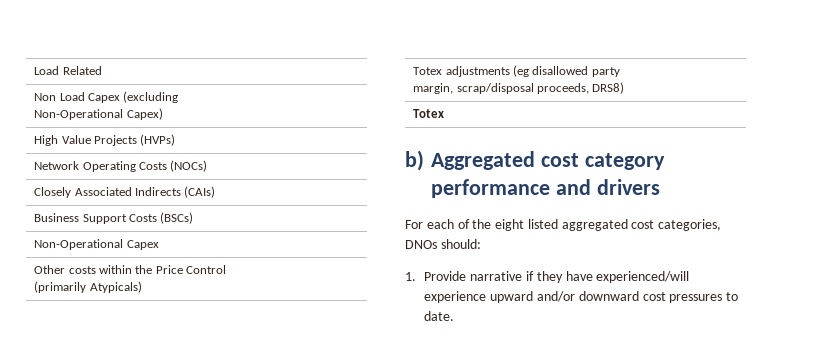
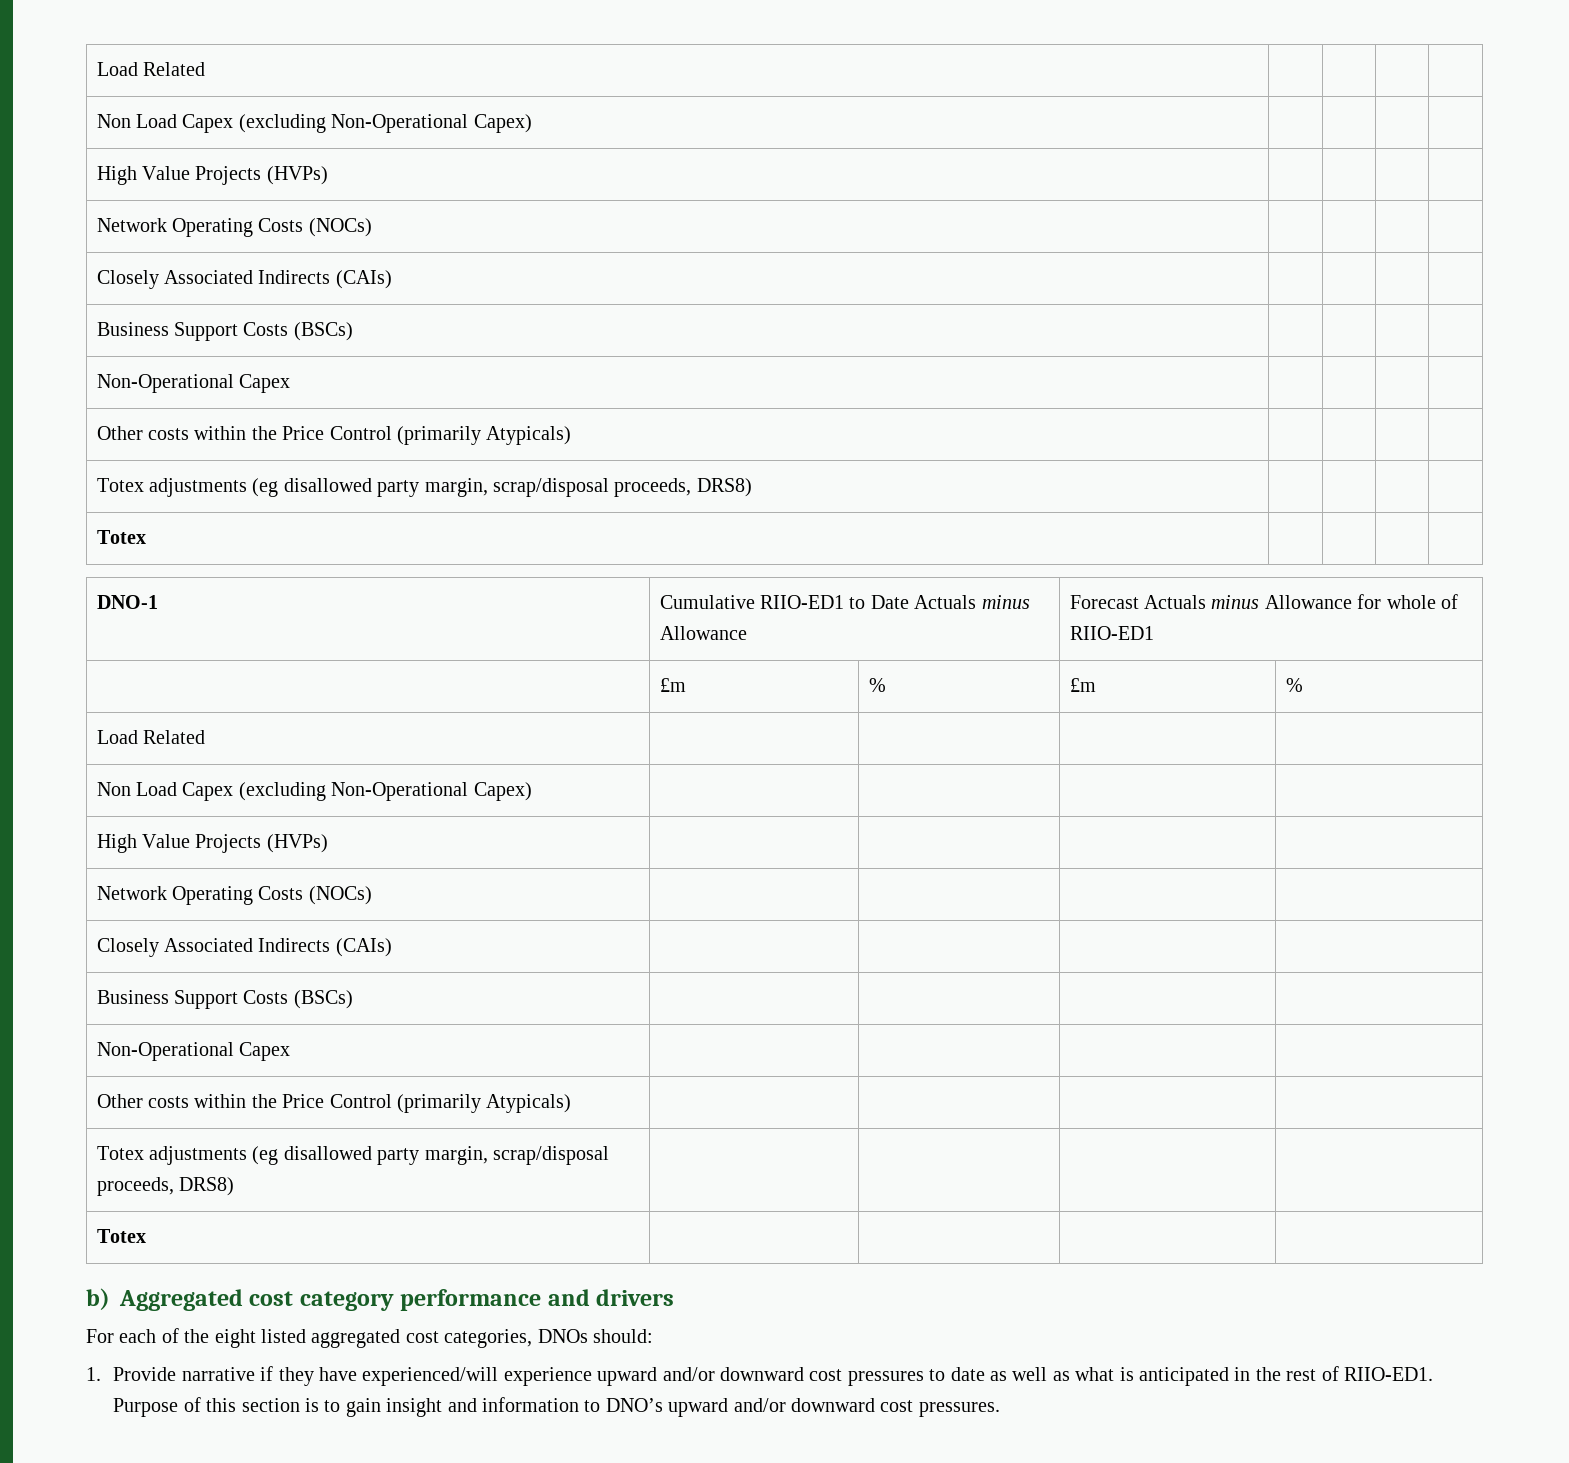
(445, 113) none -> [96,595,158,609] [659,595,1030,609] [659,626,747,640] [1069,594,1458,609] [1069,626,1154,640] [659,678,686,692] [868,678,886,692] [1069,678,1096,692] [1285,678,1303,692] [96,730,205,744] [96,782,532,801] [96,834,328,853] [96,886,372,905] [96,938,392,957] [96,990,353,1009] [96,1042,290,1061] [96,1094,572,1113] [96,1146,609,1165] [96,1177,234,1196] [96,1229,146,1243] // DNO-1 | Cumulative RIIO-ED1 to Date Actuals minus Allowance | Forecast Actuals minus Allowance for whole of RIIO-ED1 // | £m | % | £m | % // Load Related | | | | // Non Load Capex (excluding Non-Operational Capex) | | | | // High Value Projects (HVPs) | | | | // Network Operating Costs (NOCs) | | | | // Closely Associated Indirects (CAIs) | | | | // Business Support Costs (BSCs) | | | | // Non-Operational Capex | | | | // Other costs within the Price Control (primarily Atypicals) | | | | // Totex adjustments (eg disallowed party margin, scrap/disposal proceeds, DRS8) | | | | // Totex | | | |
[424,311,455,321] date. -> [950,1366,1434,1386] [113,1397,1000,1417] date as well as what is anticipated in the rest of RIIO-ED1. Purpose of this section is to gain insight and information to DNO’s upward and/or downward cost pressures.

